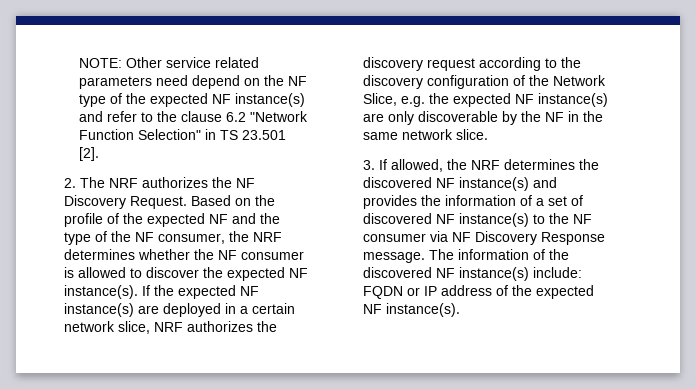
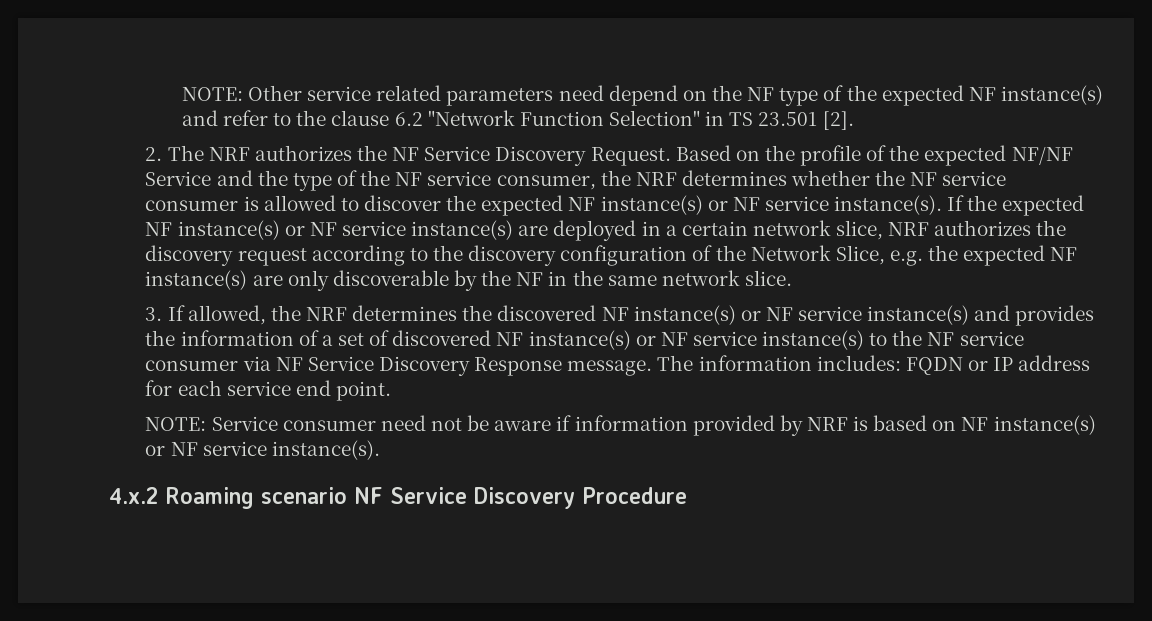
(255, 183) none -> [424,146,491,161] Service
[208,214,228,224] NF -> [1011,147,1073,165] [145,171,212,186] NF/NF Service
(154, 237) none -> [427,171,492,186] service
(237, 255) none -> [942,171,1007,186] service
(308, 273) none -> [600,195,829,215] instance(s) or NF service
(134, 310) none -> [284,220,514,240] or NF service instance(s)
(529, 184) none -> [740,305,970,325] or NF service instance(s)
(529, 220) none -> [635,330,865,350] or NF service instance(s)
(592, 219) none -> [959,331,1024,346] service
(471, 237) none -> [307,356,374,371] Service
[532,249,569,260] [362,267,582,281] [362,285,594,299] [362,303,460,317] of the discovered NF instance(s) include: FQDN or IP address of the expected NF instance(s). -> [816,355,1091,375] [145,380,391,401] [145,415,1096,436] [145,440,380,460] [109,487,687,509] includes: FQDN or IP address for each service end point. // NOTE: Service consumer need not be aware if information provided by NRF is based on NF instance(s) or NF service instance(s). // 4.x.2 Roaming scenario NF Service Discovery Procedure

